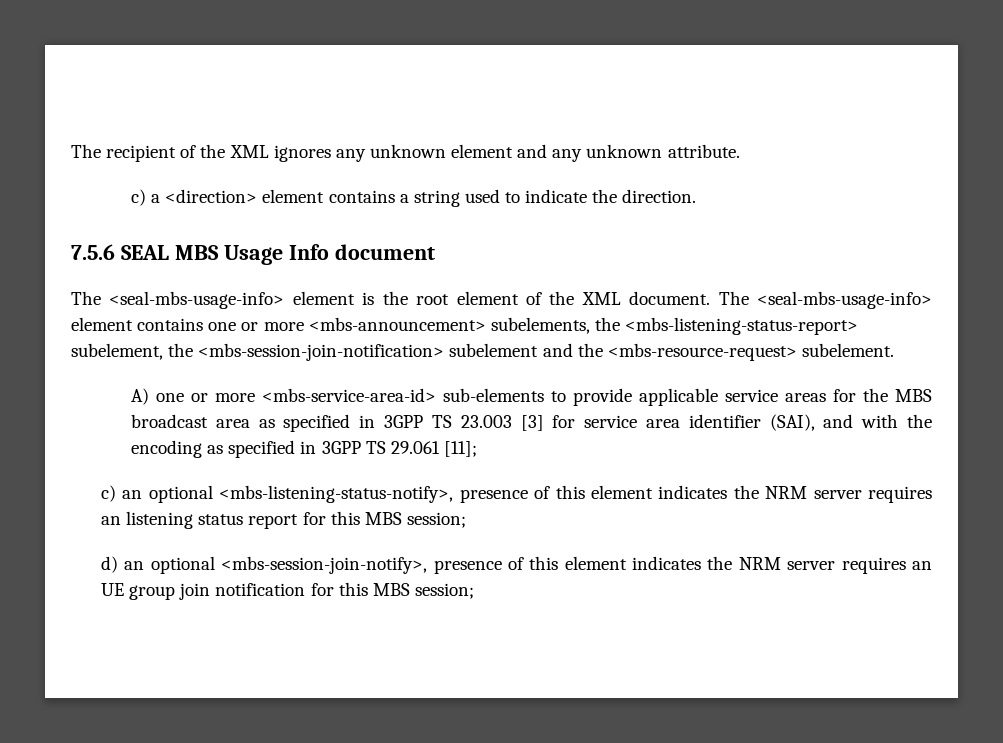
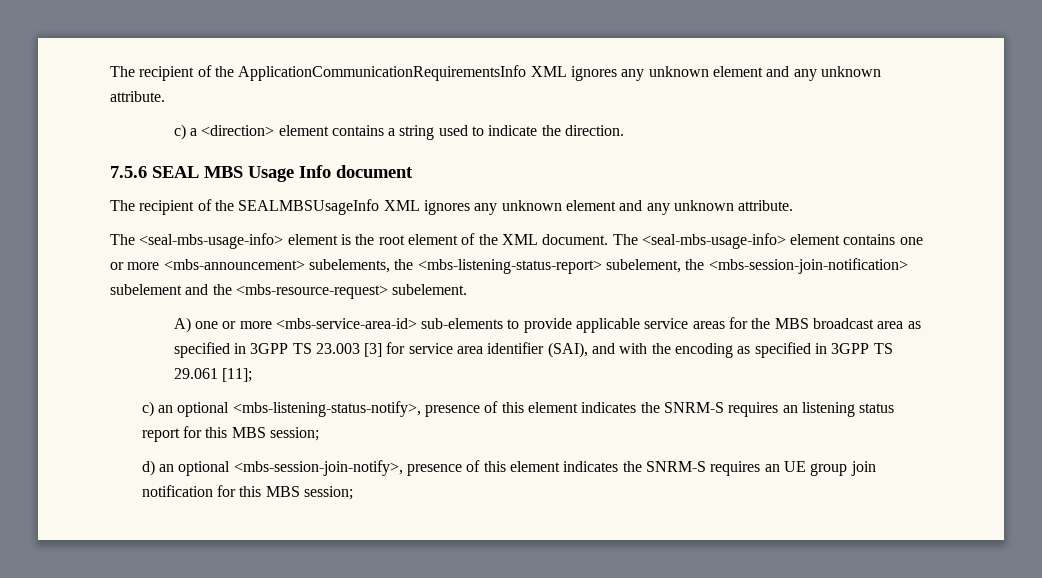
[71,144,226,162] The recipient of the -> [110,65,527,81] The recipient of the ApplicationCommunicationRequirementsInfo
(435, 252) none -> [110,199,794,215] // The recipient of the SEALMBSUsageInfo XML ignores any unknown element and any unknown attribute.
[765,486,862,499] NRM server -> [663,402,724,413] SNRM-S
[738,557,836,570] NRM server -> [645,461,706,472] SNRM-S

